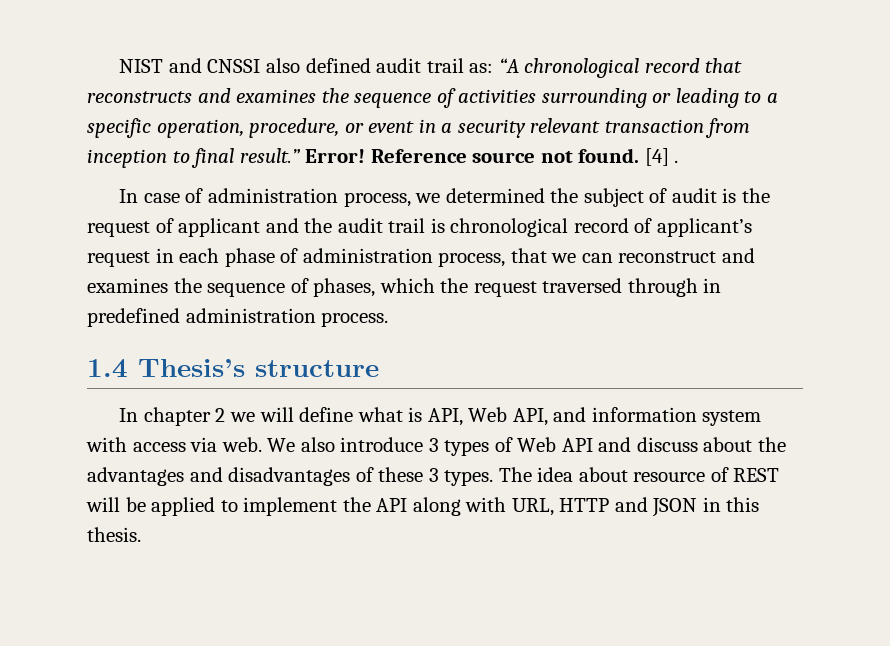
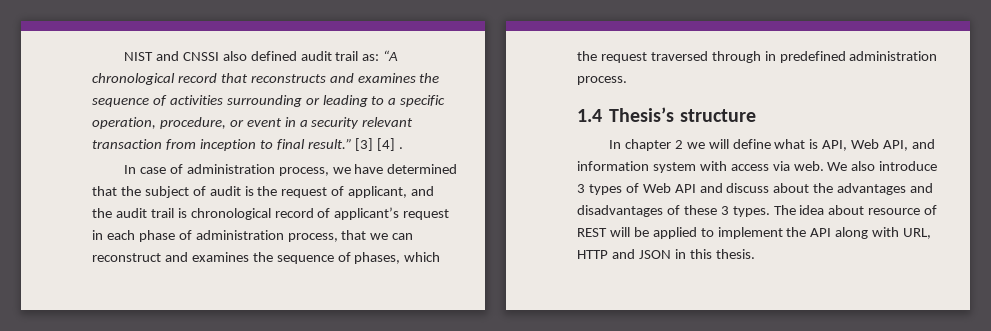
[305,148,640,163] Error! Reference source not found. -> [355,138,374,151] [3]
[445,188,545,203] determined -> [354,164,458,174] [92,186,117,196] have determined that
[178,218,261,237] applicant -> [348,186,408,198] applicant,

